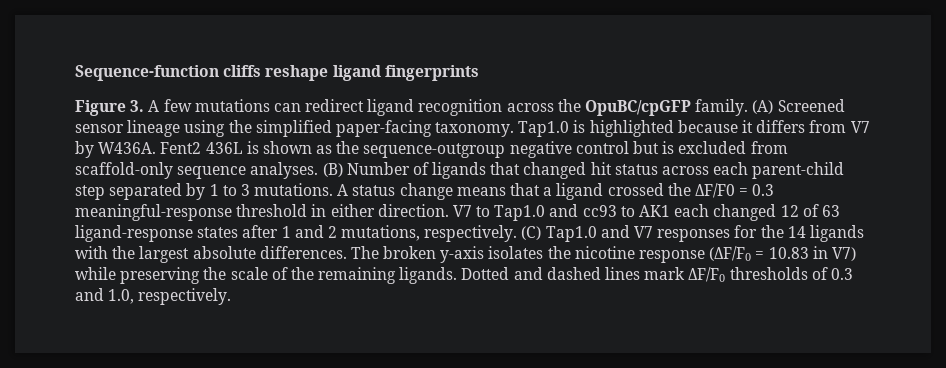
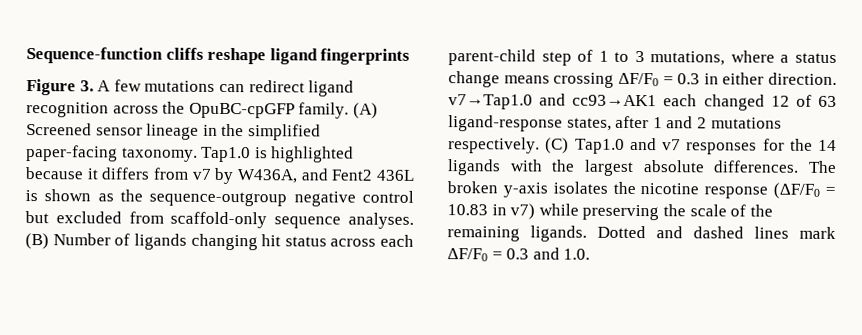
[585,100,692,116] OpuBC/cpGFP -> [188,102,295,119] OpuBC-cpGFP
[184,120,226,137] using -> [202,124,218,136] in
[850,121,870,133] [75,141,157,158] V7 by W436A. -> [191,167,328,185] v7 by W436A, and
[662,141,675,154] is -> (49, 217) none
[490,162,587,179] that changed -> [190,233,258,251] changing
[109,183,206,200] separated by -> [577,49,594,62] of
[254,183,775,200] [75,204,308,221] mutations. A status change means that a ligand crossed the ΔF/F0 = 0.3 meaningful-response threshold -> [650,50,837,66] [448,71,701,88] mutations, where a status change means crossing ΔF/F0 = 0.3
[452,204,671,221] V7 to Tap1.0 and cc93 to AK1 -> [448,93,658,110] v7→Tap1.0 and cc93→AK1
[197,227,239,238] states -> [566,117,612,131] states,
[341,225,421,241] mutations, -> [710,117,782,129] mutations
[634,226,654,238] V7 -> [662,139,681,151] v7
[831,247,856,261] V7) -> [510,203,536,220] v7)
[729,267,853,280] [75,288,232,305] thresholds of 0.3 and 1.0, respectively. -> [491,247,591,260] = 0.3 and 1.0.

